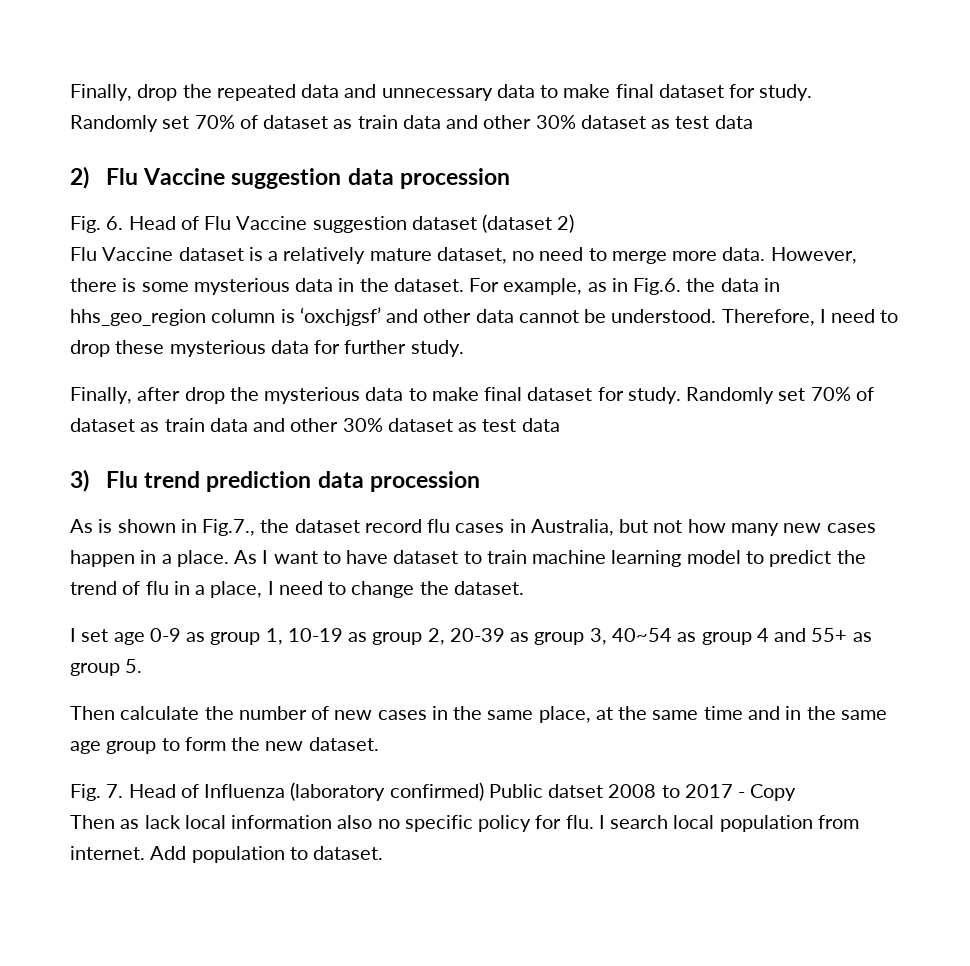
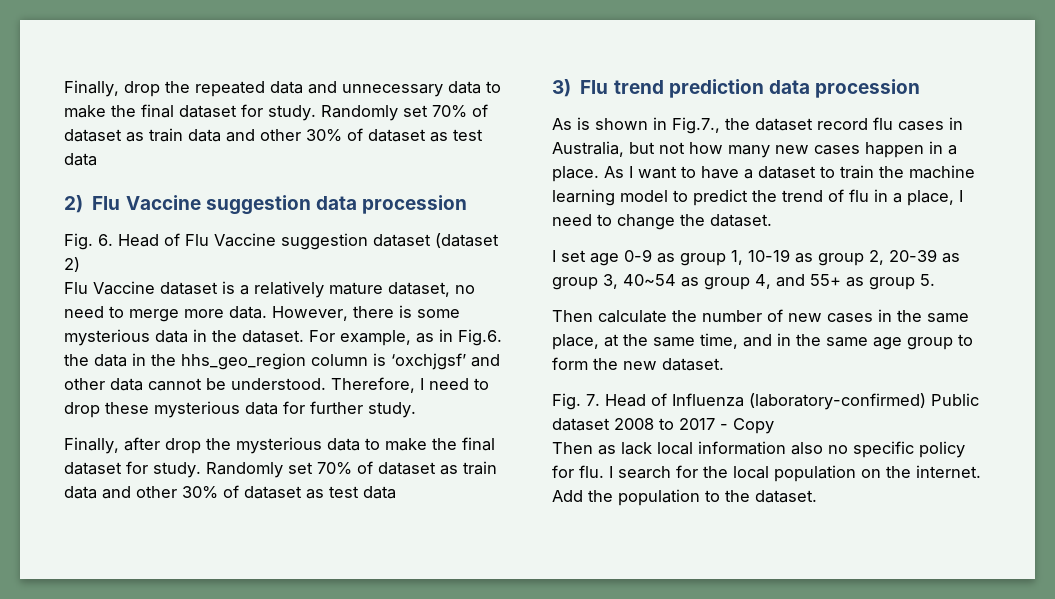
(611, 91) none -> [111,105,136,117] the
(576, 122) none -> [347,128,363,141] of
(780, 285) none -> [151,354,176,366] the
(479, 394) none -> [432,438,457,450] the
(383, 425) none -> [223,485,239,498] of
(389, 557) none -> [744,169,753,179] a
(527, 557) none -> [879,166,904,178] the
[756,628,769,642] 4 -> [755,274,771,289] 4,
[703,706,743,720] time -> [700,333,738,349] time,
[290,782,604,801] (laboratory confirmed) Public datset -> [749,393,979,410] [552,418,610,431] (laboratory-confirmed) Public dataset
[673,815,859,832] local population from -> [676,465,911,482] for the local population on the
(187, 853) none -> [588,490,613,502] the
(308, 853) none -> [725,490,750,502] the

